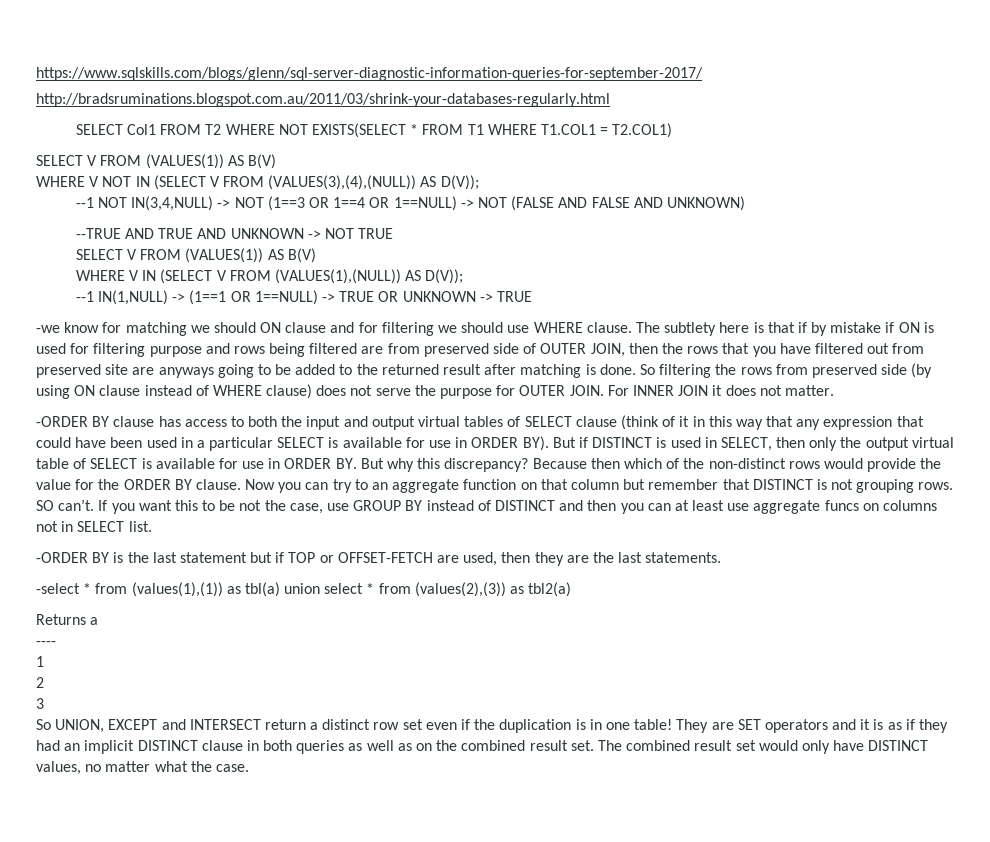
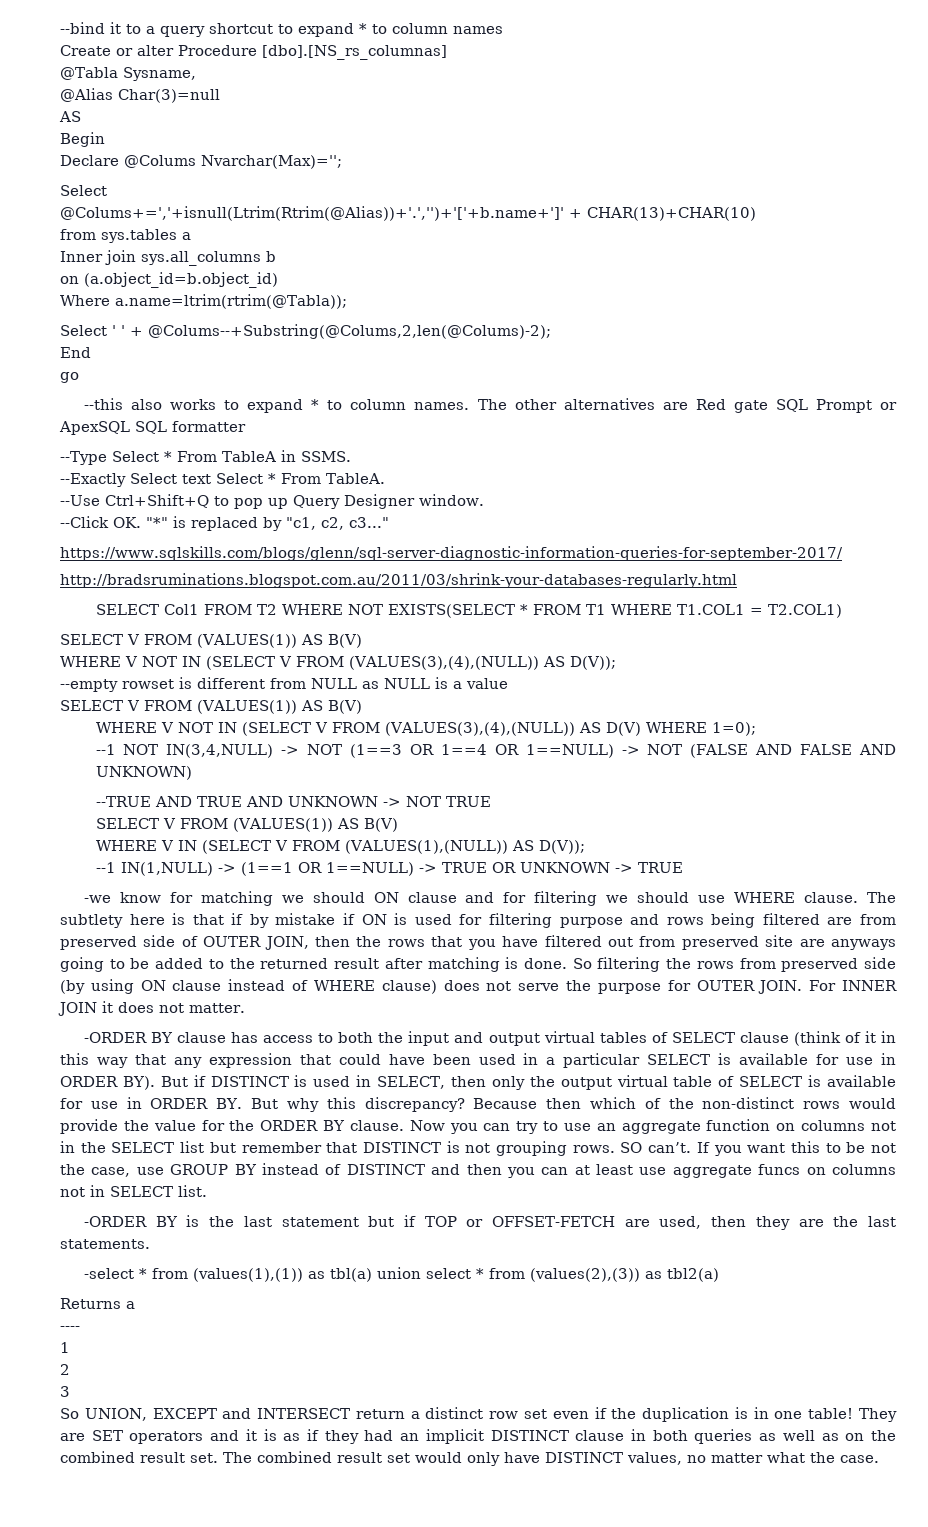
(36, 74) none -> [60,22,503,37] [60,45,447,60] [60,67,196,81] [60,88,220,103] [59,111,81,122] [60,132,105,147] [60,155,342,169] [60,185,107,196] [60,206,756,221] [60,229,191,243] [60,250,276,266] [60,272,278,288] [60,294,347,309] [60,324,551,339] [60,347,91,358] [60,372,79,383] [83,398,897,413] [59,421,246,435] [60,450,351,465] [60,473,385,487] [60,494,484,509] [60,516,389,531] --bind it to a query shortcut to expand * to column names // Create or alter Procedure [dbo].[NS_rs_columnas] // @Tabla Sysname, // @Alias Char(3)=null // AS // Begin // Declare @Colums Nvarchar(Max)=''; // Select // @Colums+=','+isnull(Ltrim(Rtrim(@Alias))+'.','')+'['+b.name+']' + CHAR(13)+CHAR(10) // from sys.tables a // Inner join sys.all_columns b // on (a.object_id=b.object_id) // Where a.name=ltrim(rtrim(@Tabla)); // Select ' ' + @Colums--+Substring(@Colums,2,len(@Colums)-2); // End // go // --this also works to expand * to column names. The other alternatives are Red gate SQL Prompt or ApexSQL SQL formatter // --Type Select * From TableA in SSMS. // --Exactly Select text Select * From TableA. // --Use Ctrl+Shift+Q to pop up Query Designer window. // --Click OK. "*" is replaced by "c1, c2, c3..." //
(479, 182) none -> [60,677,508,692] [60,700,362,714] [95,722,756,736] // --empty rowset is different from NULL as NULL is a value // SELECT V FROM (VALUES(1)) AS B(V) // WHERE V NOT IN (SELECT V FROM (VALUES(3),(4),(NULL)) AS D(V) WHERE 1=0);
(368, 484) none -> [563,1123,591,1131] use
[540,479,619,490] that column -> [801,1120,897,1131] [60,1141,205,1153] columns not in the SELECT list

